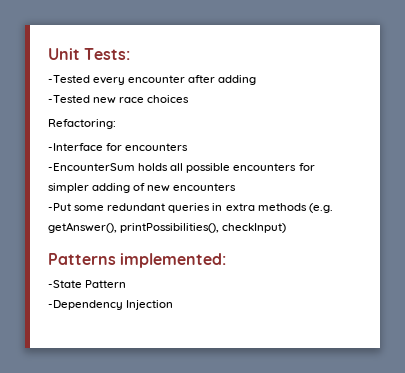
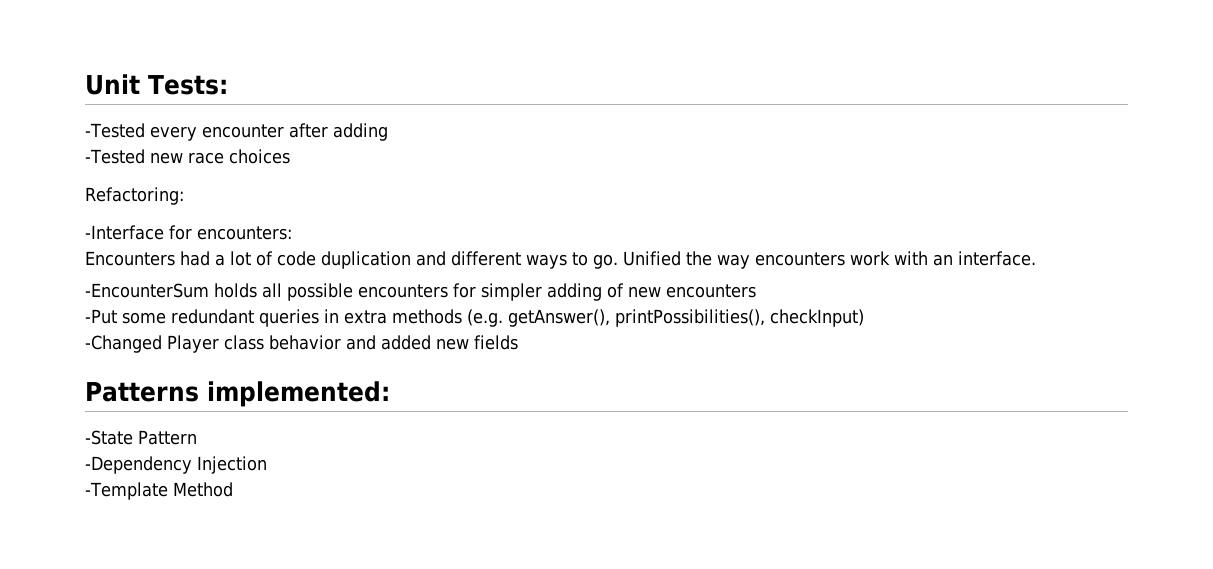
[125,143,189,151] encounters -> [197,226,292,240] [85,251,1036,269] encounters: // Encounters had a lot of code duplication and different ways to go. Unified the way encounters work with an interface.
(287, 228) none -> [85,335,518,353] // -Changed Player class behavior and added new fields
(174, 305) none -> [85,482,233,500] // -Template Method

